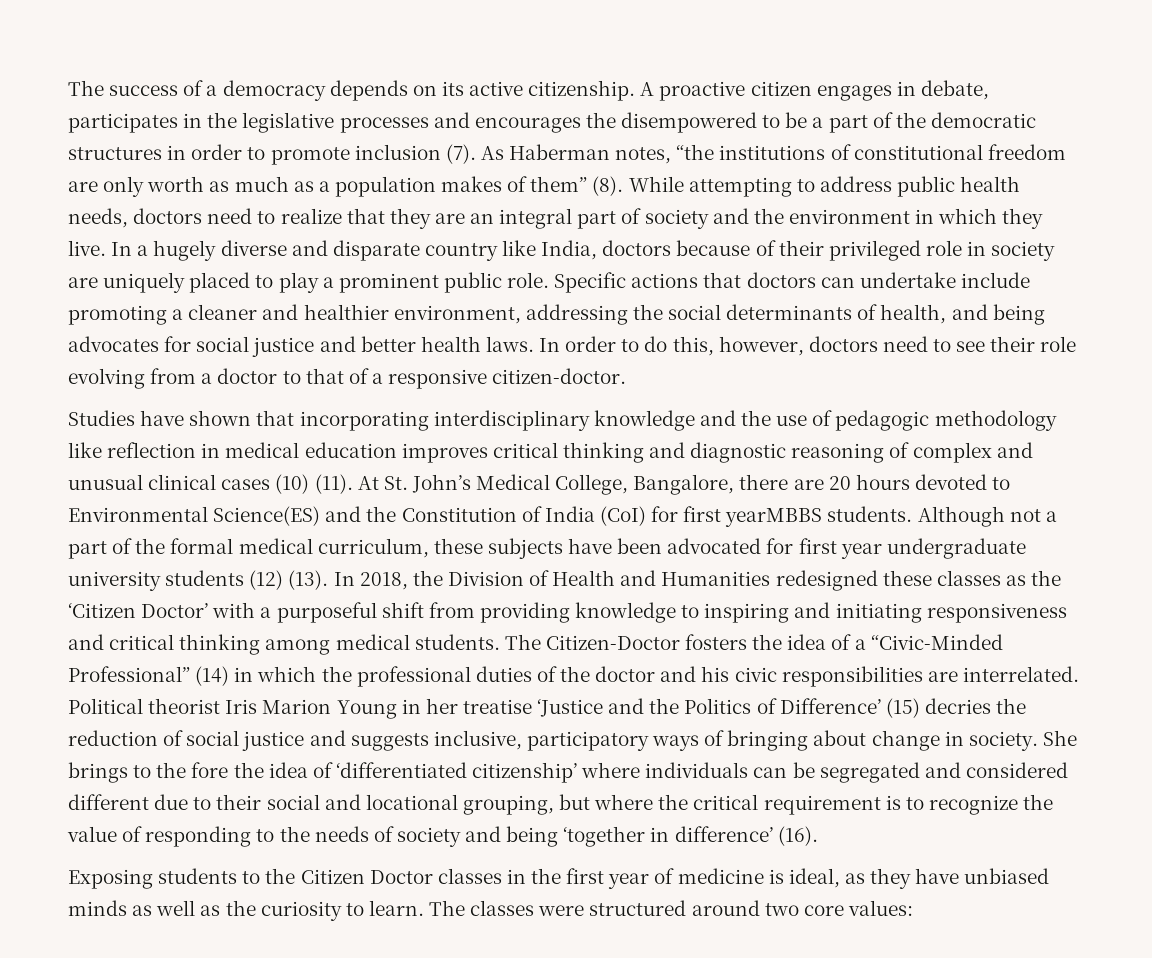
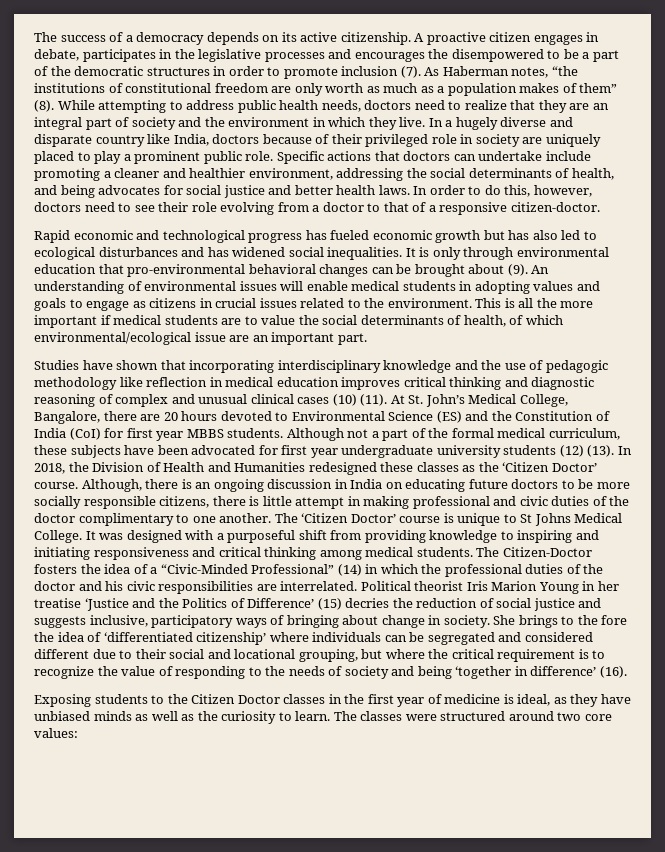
(627, 376) none -> [34,230,597,243] [34,247,609,260] [34,264,550,277] [34,281,600,294] [34,298,594,311] [34,315,563,328] [34,332,367,345] // Rapid economic and technological progress has fueled economic growth but has also led to ecological disturbances and has widened social inequalities. It is only through environmental education that pro-environmental behavioral changes can be brought about (9). An understanding of environmental issues will enable medical students in adopting values and goals to engage as citizens in crucial issues related to the environment. This is all the more important if medical students are to value the social determinants of health, of which environmental/ecological issue are an important part.
[213,506,321,526] Science(ES) -> [388,411,462,423] Science (ES)
[725,508,823,527] yearMBBS -> [156,429,224,441] year MBBS
(209, 610) none -> [34,479,630,492] [34,496,630,509] [34,513,623,526] [34,530,182,543] course. Although, there is an ongoing discussion in India on educating future doctors to be more socially responsible citizens, there is little attempt in making professional and civic duties of the doctor complimentary to one another. The ‘Citizen Doctor’ course is unique to St Johns Medical College. It was designed

